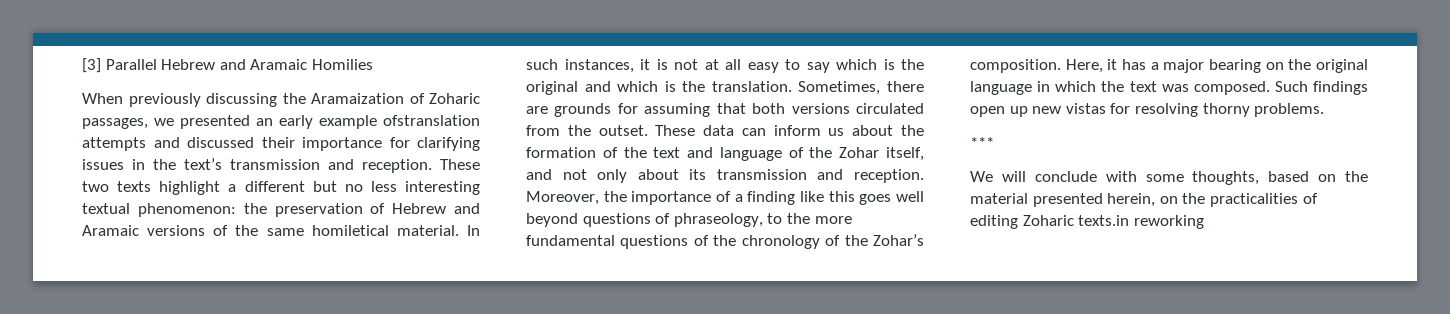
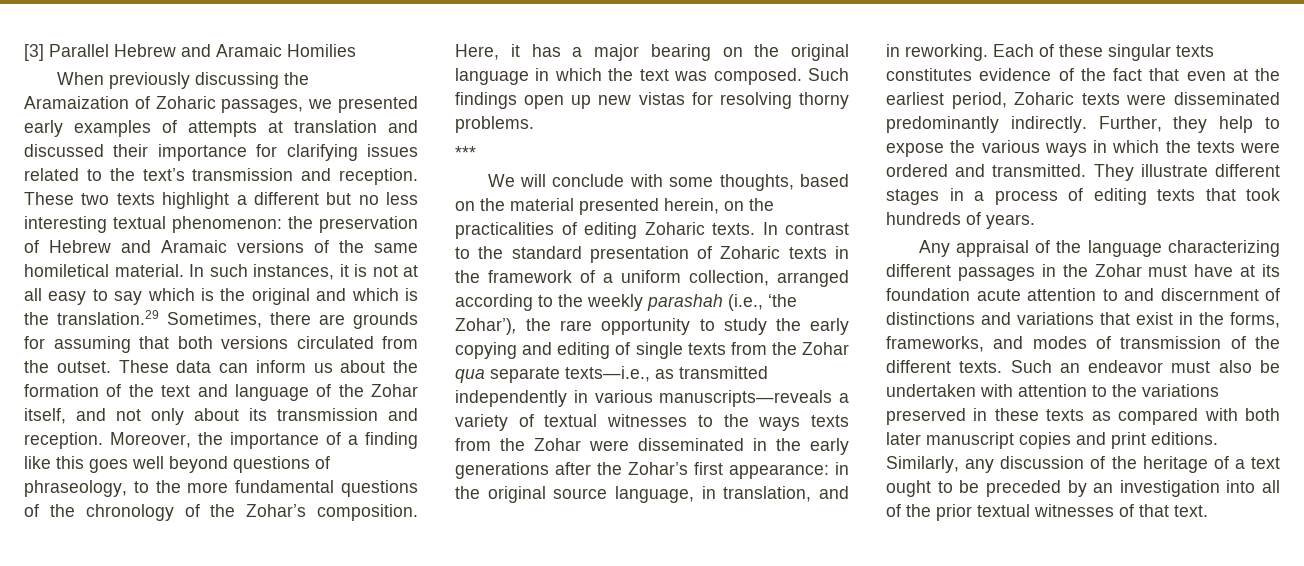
[256,115,480,129] [82,137,146,151] an early example ofstranslation attempts -> [24,120,377,137] early examples of attempts at translation
[132,159,145,170] in -> [24,168,102,181] related to
[711,81,792,92] translation. -> [57,310,159,325] translation.29
[1078,215,1204,229] texts.in reworking -> [712,222,849,235] [455,246,849,263] [455,270,849,287] [455,294,797,311] [455,318,849,335] [455,342,849,359] [455,366,768,383] [455,390,849,407] [455,414,849,431] [455,438,849,455] [455,462,849,479] [455,486,849,503] [886,44,1214,61] [886,68,1280,81] [886,92,1280,109] [886,116,1280,133] [886,140,1280,157] [886,164,1280,181] [886,188,1280,205] [886,212,1035,229] [918,240,1280,257] [886,264,1280,281] [886,288,1280,301] [886,312,1280,328] [886,336,1280,352] [886,360,1280,373] [886,384,1219,397] [886,408,1280,425] [886,432,1218,449] [886,456,1280,473] [886,480,1280,497] [886,504,1208,521] texts. In contrast to the standard presentation of Zoharic texts in the framework of a uniform collection, arranged according to the weekly parashah (i.e., ‘the Zohar’), the rare opportunity to study the early copying and editing of single texts from the Zohar qua separate texts—i.e., as transmitted independently in various manuscripts—reveals a variety of textual witnesses to the ways texts from the Zohar were disseminated in the early generations after the Zohar’s first appearance: in the original source language, in translation, and in reworking. Each of these singular texts constitutes evidence of the fact that even at the earliest period, Zoharic texts were disseminated predominantly indirectly. Further, they help to expose the various ways in which the texts were ordered and transmitted. They illustrate different stages in a process of editing texts that took hundreds of years. // Any appraisal of the language characterizing different passages in the Zohar must have at its foundation acute attention to and discernment of distinctions and variations that exist in the forms, frameworks, and modes of transmission of the different texts. Such an endeavor must also be undertaken with attention to the variations preserved in these texts as compared with both later manuscript copies and print editions. Similarly, any discussion of the heritage of a text ought to be preceded by an investigation into all of the prior textual witnesses of that text.

